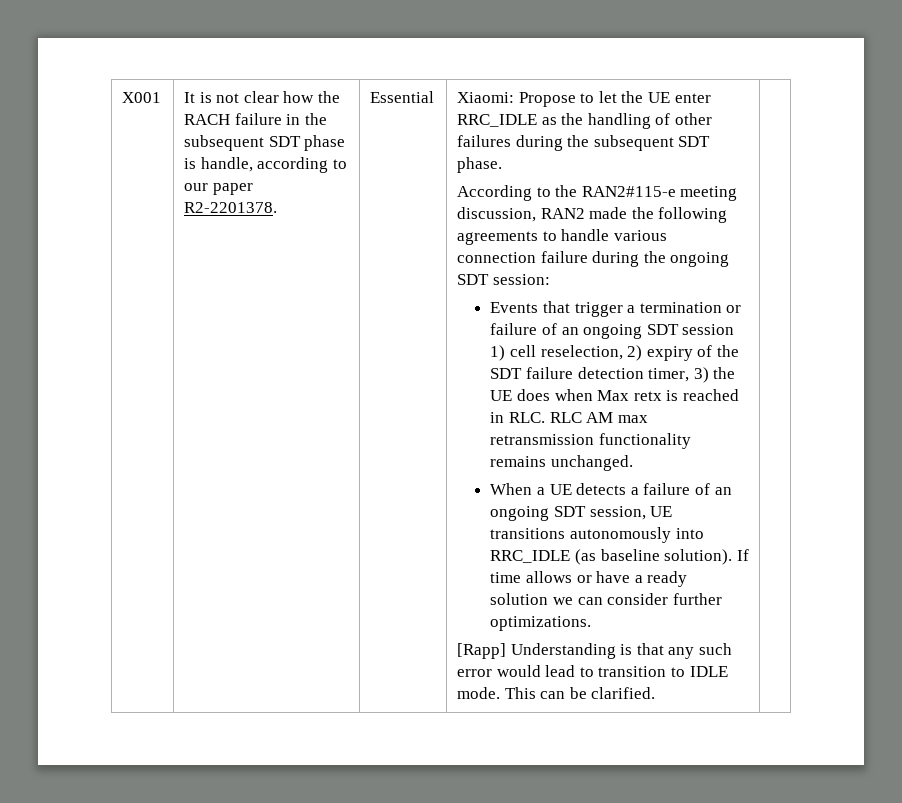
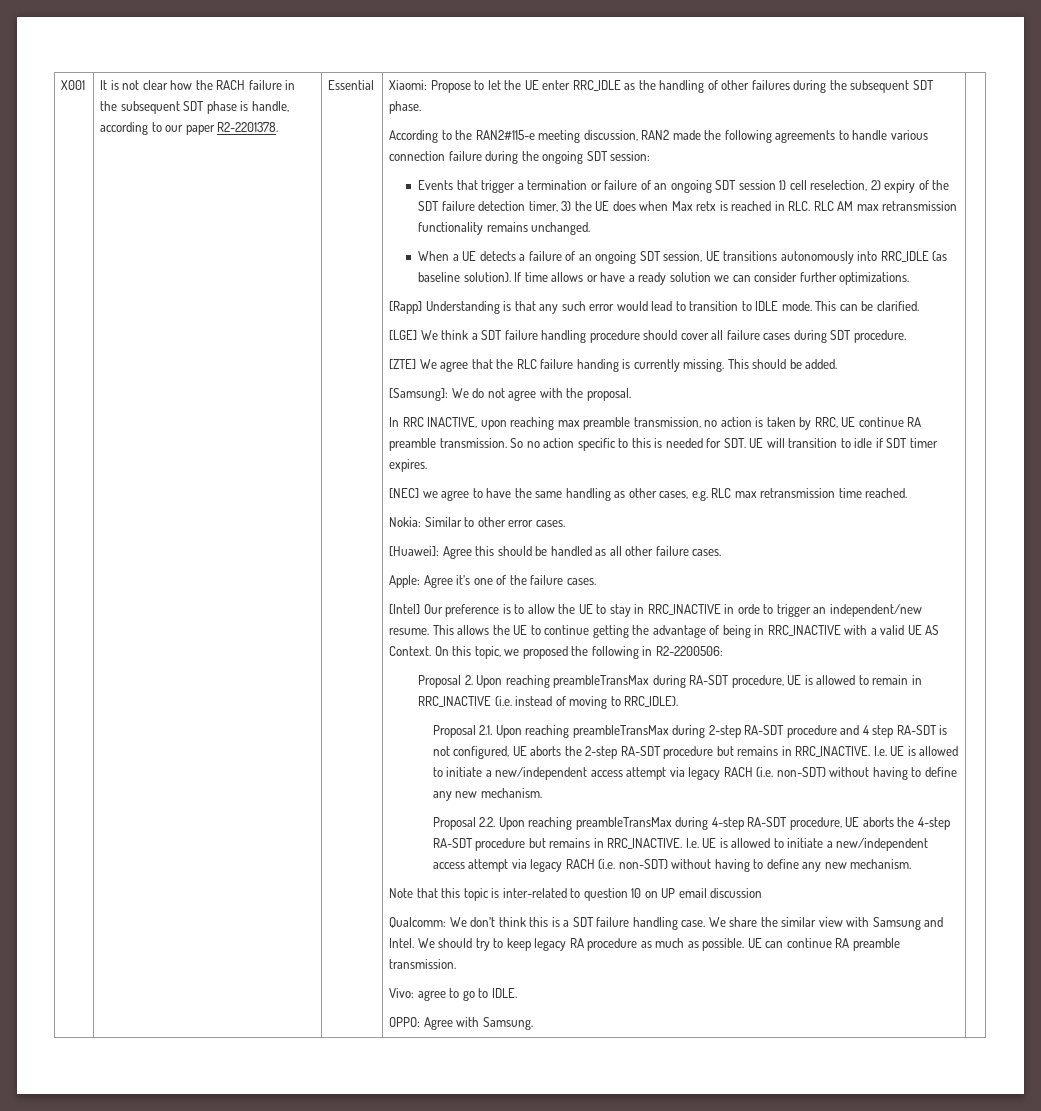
(656, 693) none -> [389,330,906,343] [389,359,838,372] [389,388,631,401] [389,417,922,430] [389,438,938,451] [389,459,428,472] [389,488,908,501] [389,517,565,527] [389,546,722,559] [389,575,596,588] [389,604,922,617] [389,625,940,638] [389,646,723,659] [418,675,922,688] [418,696,679,709] [432,725,948,738] [432,746,959,759] [432,767,957,780] [432,788,542,801] [432,817,950,830] [432,838,929,851] [432,859,912,872] [389,888,763,901] [389,917,944,930] [389,938,900,951] [389,959,457,969] [389,988,517,1001] [389,1017,533,1030] // [LGE] We think a SDT failure handling procedure should cover all failure cases during SDT procedure. // [ZTE] We agree that the RLC failure handing is currently missing. This should be added. // [Samsung]: We do not agree with the proposal. // In RRC INACTIVE, upon reaching max preamble transmission, no action is taken by RRC, UE continue RA preamble transmission. So no action specific to this is needed for SDT. UE will transition to idle if SDT timer expires. // [NEC] we agree to have the same handling as other cases, e.g. RLC max retransmission time reached. // Nokia: Similar to other error cases. // [Huawei]: Agree this should be handled as all other failure cases. // Apple: Agree it’s one of the failure cases. // [Intel] Our preference is to allow the UE to stay in RRC_INACTIVE in orde to trigger an independent/new resume. This allows the UE to continue getting the advantage of being in RRC_INACTIVE with a valid UE AS Context. On this topic, we proposed the following in R2-2200506: // Proposal 2. Upon reaching preambleTransMax during RA-SDT procedure, UE is allowed to remain in RRC_INACTIVE (i.e. instead of moving to RRC_IDLE). // Proposal 2.1. Upon reaching preambleTransMax during 2-step RA-SDT procedure and 4 step RA-SDT is not configured, UE aborts the 2-step RA-SDT procedure but remains in RRC_INACTIVE. I.e. UE is allowed to initiate a new/independent access attempt via legacy RACH (i.e. non-SDT) without having to define any new mechanism. // Proposal 2.2. Upon reaching preambleTransMax during 4-step RA-SDT procedure, UE aborts the 4-step RA-SDT procedure but remains in RRC_INACTIVE. I.e. UE is allowed to initiate a new/independent access attempt via legacy RACH (i.e. non-SDT) without having to define any new mechanism. // Note that this topic is inter-related to question 10 on UP email discussion // Qualcomm: We don’t think this is a SDT failure handling case. We share the similar view with Samsung and Intel. We should try to keep legacy RA procedure as much as possible. UE can continue RA preamble transmission. // Vivo: agree to go to IDLE. // OPPO: Agree with Samsung.

